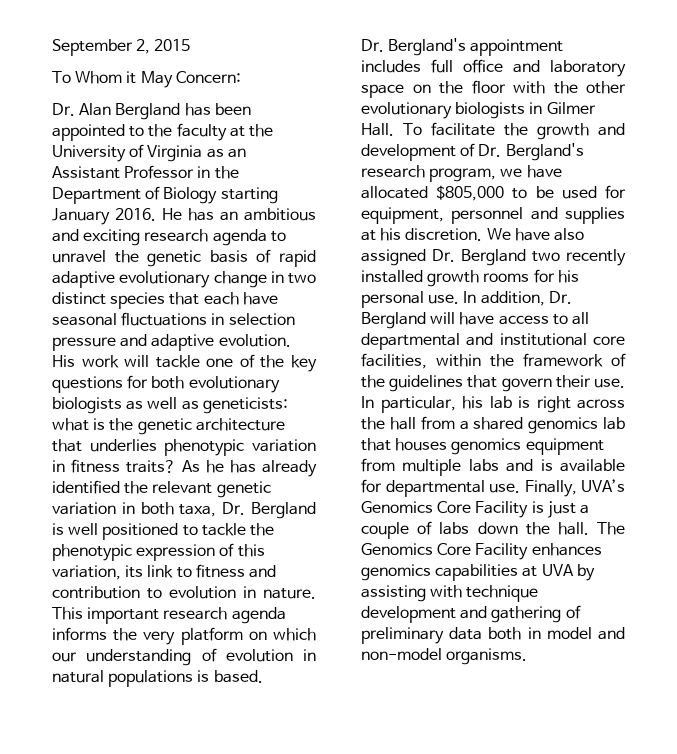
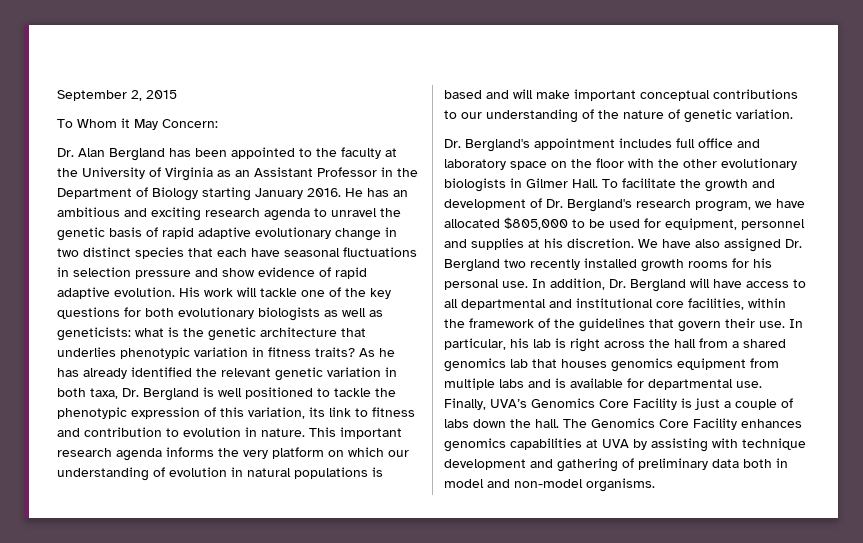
(148, 340) none -> [222,267,367,279] show evidence of rapid
[213,670,263,683] based. -> [444,89,798,101] [444,109,793,123] based and will make important conceptual contributions to our understanding of the nature of genetic variation.

